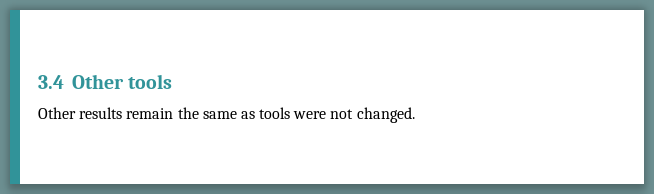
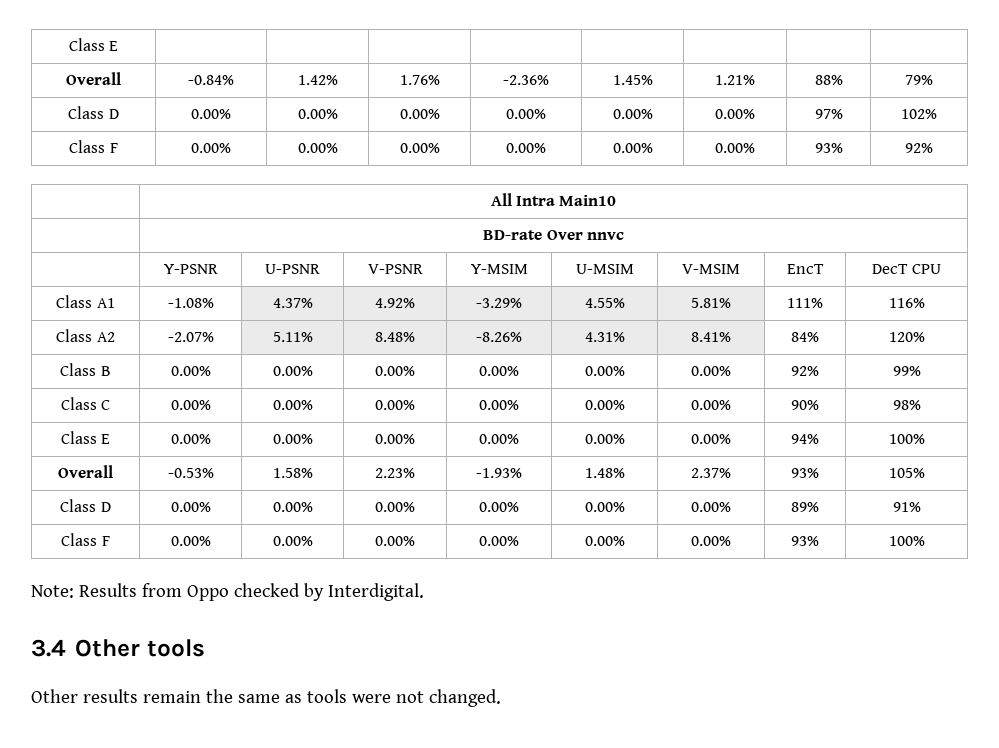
(38, 82) none -> [68,38,119,51] [66,72,121,85] [188,75,234,85] [297,75,338,85] [399,75,440,85] [503,75,549,85] [612,75,653,85] [715,75,755,85] [814,75,843,85] [905,75,933,85] [68,106,119,119] [191,109,231,119] [297,109,338,119] [399,109,440,119] [506,109,546,119] [612,109,653,119] [715,109,755,119] [814,109,843,119] [901,109,937,119] [69,140,118,153] [191,143,231,153] [297,143,338,153] [399,143,440,153] [506,143,546,153] [612,143,653,153] [715,143,755,153] [814,143,843,153] [905,143,933,153] [490,193,617,206] [483,230,624,240] [163,264,218,274] [265,264,320,274] [367,264,423,274] [470,264,528,274] [575,264,634,274] [682,264,740,274] [786,264,824,274] [871,264,942,274] [56,295,115,308] [167,298,214,308] [272,298,313,308] [375,298,415,308] [476,298,522,308] [584,298,625,308] [691,298,731,308] [787,298,823,308] [888,298,925,308] [56,329,115,342] [167,332,214,342] [272,332,313,342] [375,332,415,342] [476,332,522,342] [584,332,625,342] [691,332,731,342] [791,332,819,342] [888,332,925,342] [60,363,111,376] [170,366,211,376] [272,366,313,376] [375,366,415,376] [479,366,519,376] [584,366,625,376] [691,366,731,376] [791,366,819,376] [892,366,921,376] [60,397,111,410] [170,400,211,410] [272,400,313,410] [375,400,415,410] [479,400,519,410] [584,400,625,410] [691,400,731,410] [791,400,819,410] [892,400,921,410] [60,431,111,444] [170,434,211,444] [272,434,313,444] [375,434,415,444] [479,434,519,444] [584,434,625,444] [691,434,731,444] [791,434,819,444] [888,434,925,444] [58,465,113,478] [167,468,214,478] [272,468,313,478] [375,468,415,478] [476,468,522,478] [584,468,625,478] [691,468,731,478] [791,468,819,478] [888,468,925,478] [60,499,111,512] [170,502,211,512] [272,502,313,512] [375,502,415,512] [479,502,519,512] [584,502,625,512] [691,502,731,512] [791,502,819,512] [892,502,921,512] [61,533,110,546] [170,536,211,546] [272,536,313,546] [375,536,415,546] [479,536,519,546] [584,536,625,546] [691,536,731,546] [791,536,819,546] [888,536,925,546] [31,583,424,601] Class E | | | | | | | | // Overall | -0.84% | 1.42% | 1.76% | -2.36% | 1.45% | 1.21% | 88% | 79% // Class D | 0.00% | 0.00% | 0.00% | 0.00% | 0.00% | 0.00% | 97% | 102% // Class F | 0.00% | 0.00% | 0.00% | 0.00% | 0.00% | 0.00% | 93% | 92% // | All Intra Main10 // | BD-rate Over nnvc // | Y-PSNR | U-PSNR | V-PSNR | Y-MSIM | U-MSIM | V-MSIM | EncT | DecT CPU // Class A1 | -1.08% | 4.37% | 4.92% | -3.29% | 4.55% | 5.81% | 111% | 116% // Class A2 | -2.07% | 5.11% | 8.48% | -8.26% | 4.31% | 8.41% | 84% | 120% // Class B | 0.00% | 0.00% | 0.00% | 0.00% | 0.00% | 0.00% | 92% | 99% // Class C | 0.00% | 0.00% | 0.00% | 0.00% | 0.00% | 0.00% | 90% | 98% // Class E | 0.00% | 0.00% | 0.00% | 0.00% | 0.00% | 0.00% | 94% | 100% // Overall | -0.53% | 1.58% | 2.23% | -1.93% | 1.48% | 2.37% | 93% | 105% // Class D | 0.00% | 0.00% | 0.00% | 0.00% | 0.00% | 0.00% | 89% | 91% // Class F | 0.00% | 0.00% | 0.00% | 0.00% | 0.00% | 0.00% | 93% | 100% // Note: Results from Oppo checked by Interdigital. //

